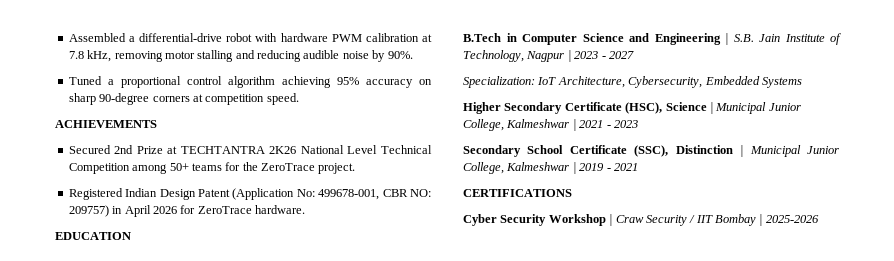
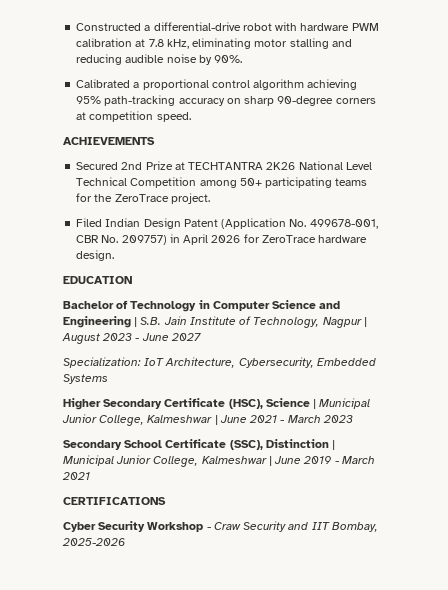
[68,33,126,42] Assembled -> [76,23,142,31] Constructed
[114,51,163,62] removing -> [192,38,252,49] eliminating
[68,76,102,85] Tuned -> [76,79,131,88] Calibrated
(359, 81) none -> [104,95,176,106] path-tracking
(189, 167) none -> [265,177,333,188] participating
[68,188,123,200] Registered -> [76,218,103,227] Filed
[296,189,315,197] No: -> [289,219,307,227] No.
[410,189,431,197] NO: -> [101,235,119,243] No.
[255,205,305,214] hardware. -> [318,235,368,243] [76,250,115,261] hardware design.
[463,33,501,42] B.Tech -> [63,300,197,312] Bachelor of Technology
(571, 56) none -> [62,333,100,344] August
(606, 57) none -> [141,333,169,341] June
(576, 125) none -> [219,415,247,423] June
(611, 126) none -> [287,415,321,423] March
(576, 168) none -> [274,456,302,464] June
(611, 169) none -> [341,456,375,464] March
[609,214,613,226] | -> [206,527,212,530] -
[689,214,763,226] / IIT Bombay | -> [288,522,378,532] and IIT Bombay,

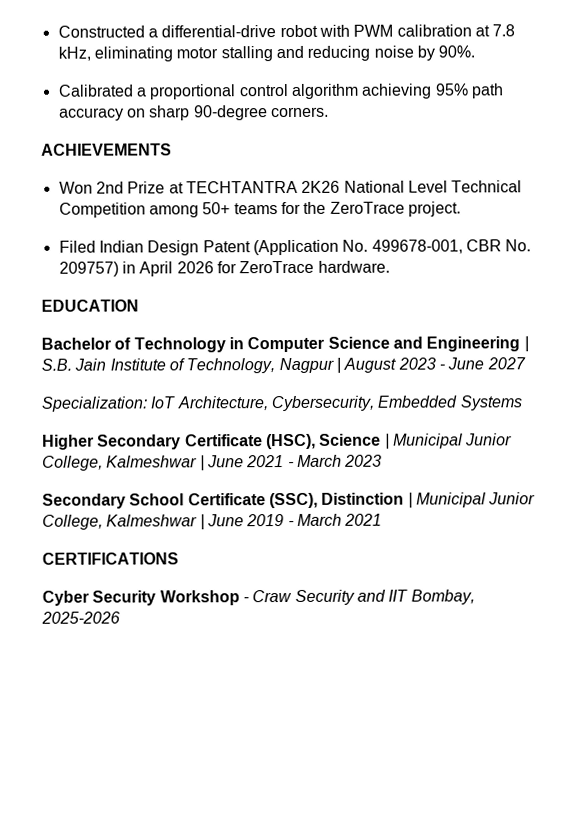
[300,23,350,31] hardware -> (350, 30) none
[125,54,165,63] audible -> (371, 53) none
[104,95,176,106] path-tracking -> [470,83,504,99] path
[335,98,376,104] [76,111,191,122] corners at competition speed. -> [270,106,329,118] corners.
[76,162,119,170] Secured -> [58,181,93,194] Won
[265,177,333,188] participating -> (231, 208) none
[318,235,368,243] [76,250,115,261] hardware design. -> [317,260,390,273] hardware.

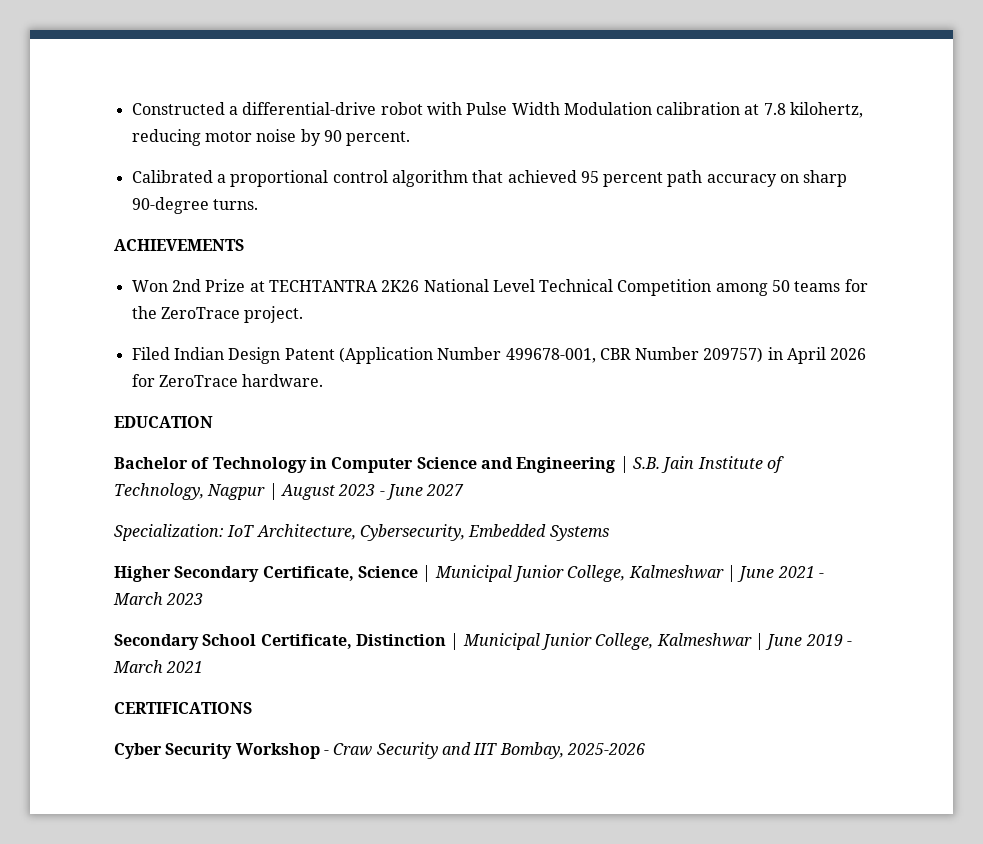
[353,24,516,37] [57,45,476,62] PWM calibration at 7.8 kHz, eliminating motor stalling and reducing noise by 90%. -> [466,102,864,118] [131,129,411,146] Pulse Width Modulation calibration at 7.8 kilohertz, reducing motor noise by 90 percent.
[361,83,469,99] achieving 95% -> [472,170,664,187] that achieved 95 percent
[270,106,329,118] corners. -> [212,199,258,210] turns.
[202,202,231,215] 50+ -> [772,280,791,292] 50
[342,239,369,252] No. -> [437,347,502,360] Number
[505,239,532,252] No. -> [635,347,700,360] Number
[184,433,316,450] Certificate (HSC), -> [262,566,354,581] Certificate,
[187,492,318,509] Certificate (SSC), -> [260,634,352,649] Certificate,

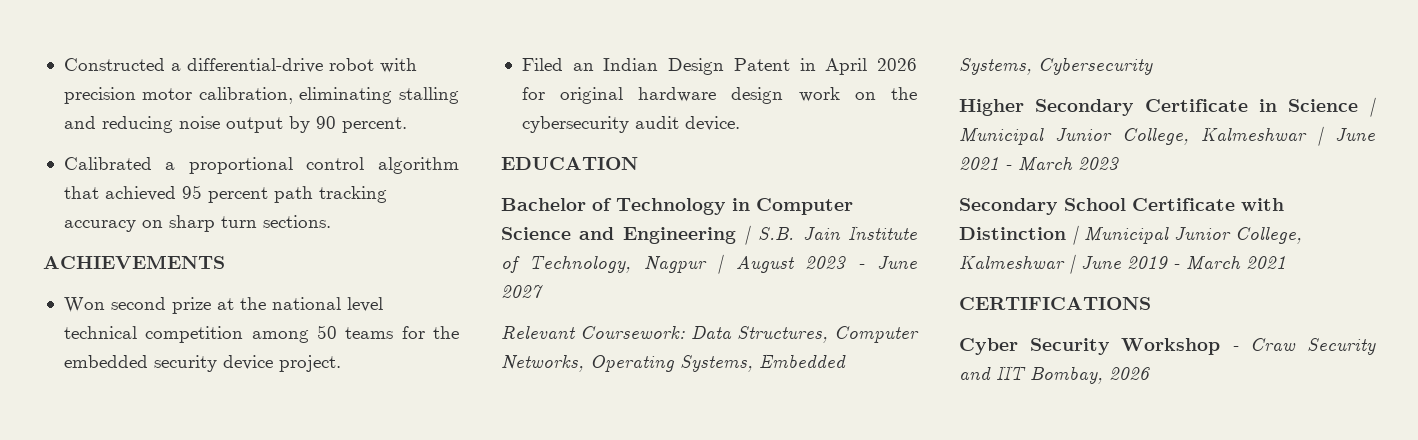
[466,102,864,118] [131,129,297,146] Pulse Width Modulation calibration at 7.8 kilohertz, reducing motor noise -> [63,87,459,104] [63,116,283,133] precision motor calibration, eliminating stalling and reducing noise output
(703, 178) none -> [318,186,387,203] tracking
[131,197,258,214] 90-degree turns. -> [220,215,331,228] turn sections.
[171,279,712,296] 2nd Prize at TECHTANTRA 2K26 National Level Technical Competition -> [110,297,383,314] [63,326,244,343] second prize at the national level technical competition
[160,307,240,319] ZeroTrace -> [63,355,273,372] embedded security device
(170, 353) none -> [572,63,594,71] an
[338,347,867,364] [131,374,324,387] (Application Number 499678-001, CBR Number 209757) in April 2026 for ZeroTrace hardware. -> [799,58,917,75] [521,87,917,104] [521,116,740,133] in April 2026 for original hardware design work on the cybersecurity audit device.
[114,524,609,541] Specialization: IoT Architecture, Cybersecurity, Embedded Systems -> [501,326,919,343] [501,354,846,372] [959,57,1153,75] Relevant Coursework: Data Structures, Computer Networks, Operating Systems, Embedded Systems, Cybersecurity
[262,566,354,581] Certificate, -> [1145,99,1277,112] Certificate in
[260,634,352,649] Certificate, -> [1132,198,1284,211] Certificate with
[566,743,645,755] 2025-2026 -> [1109,367,1150,380] 2026

